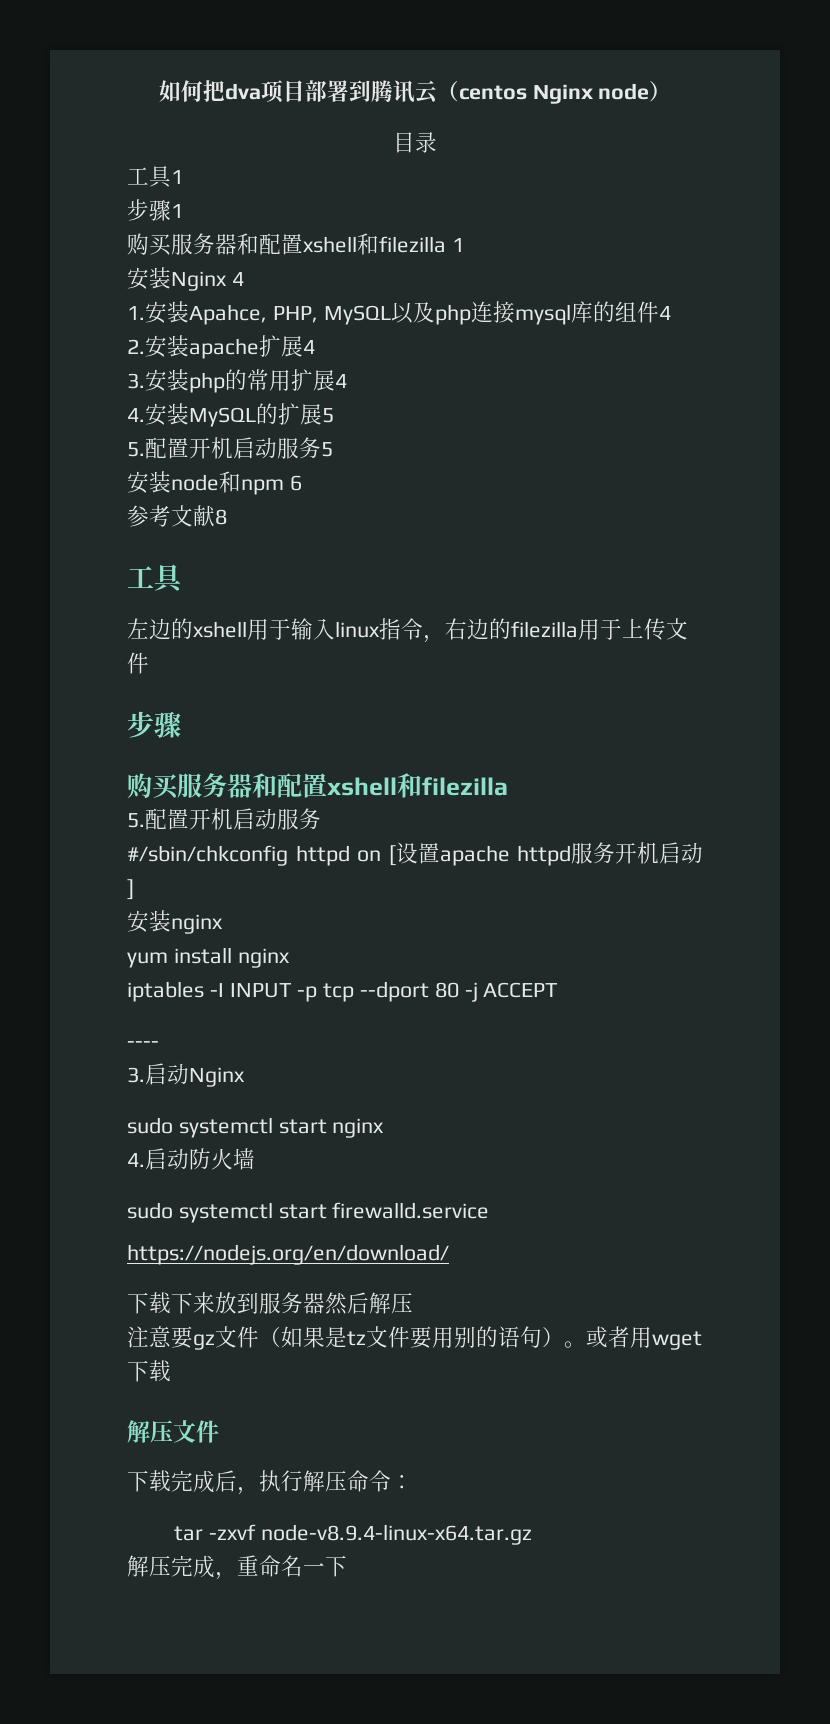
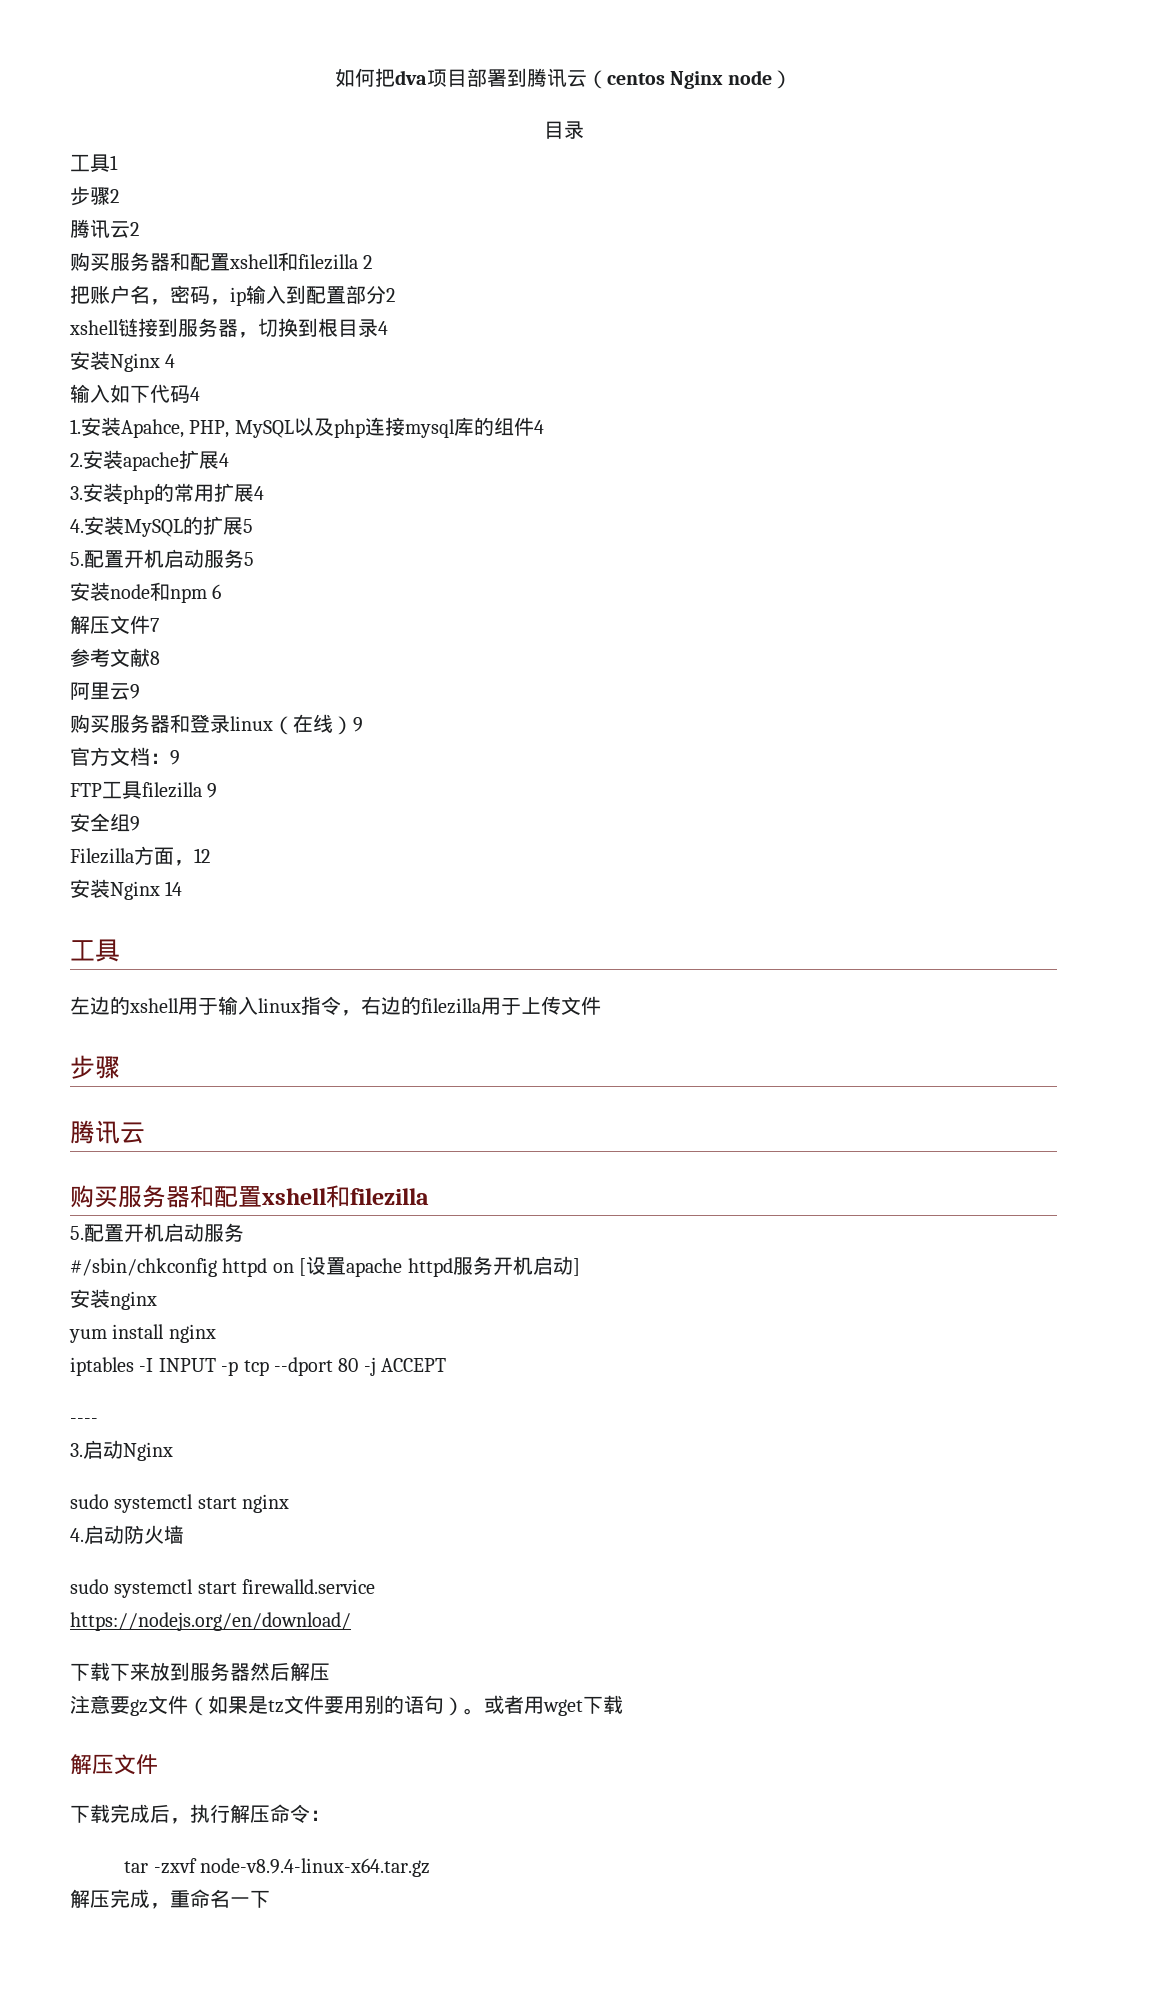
[171,204,183,218] [127,233,464,256] 1 // 购买服务器和配置xshell和filezilla 1 -> [110,189,119,203] [70,219,139,238] [70,252,373,271] [70,285,395,306] [69,318,388,338] 2 // 腾讯云2 // 购买服务器和配置xshell和filezilla 2 // 把账户名，密码，ip输入到配置部分2 // xshell链接到服务器，切换到根目录4
(244, 279) none -> [70,384,200,403] // 输入如下代码4
(302, 483) none -> [70,615,159,634] // 解压文件7
(227, 517) none -> [70,682,140,700] [70,714,363,735] [70,747,180,766] [70,781,218,799] [70,813,140,832] [70,846,210,866] [70,879,183,900] // 阿里云9 // 购买服务器和登录linux（在线）9 // 官方文档：9 // FTP工具filezilla 9 // 安全组9 // Filezilla方面，12 // 安装Nginx 14
(181, 724) none -> [70,1120,145,1144] // 腾讯云

